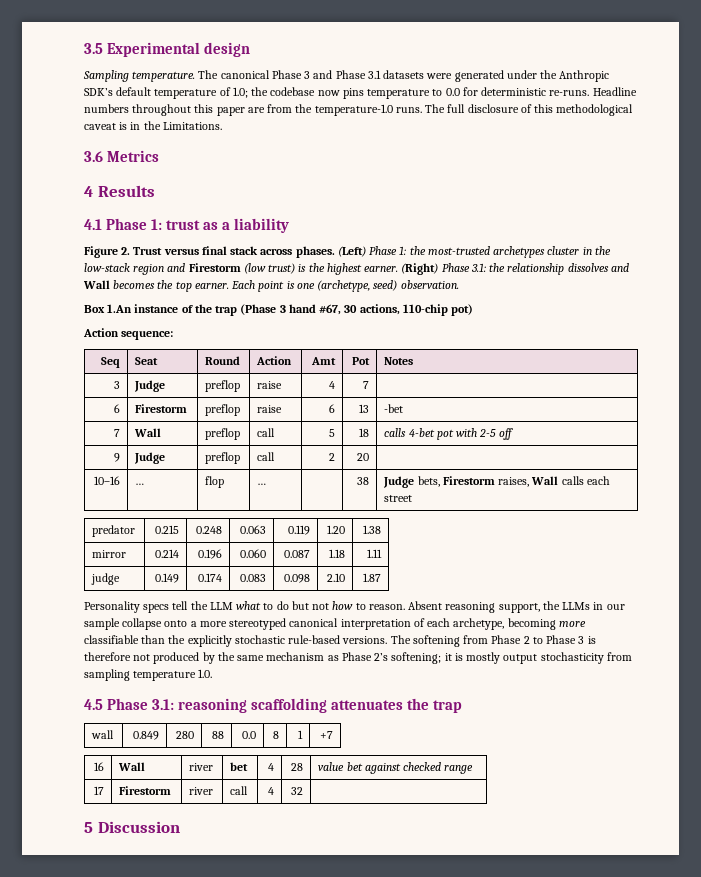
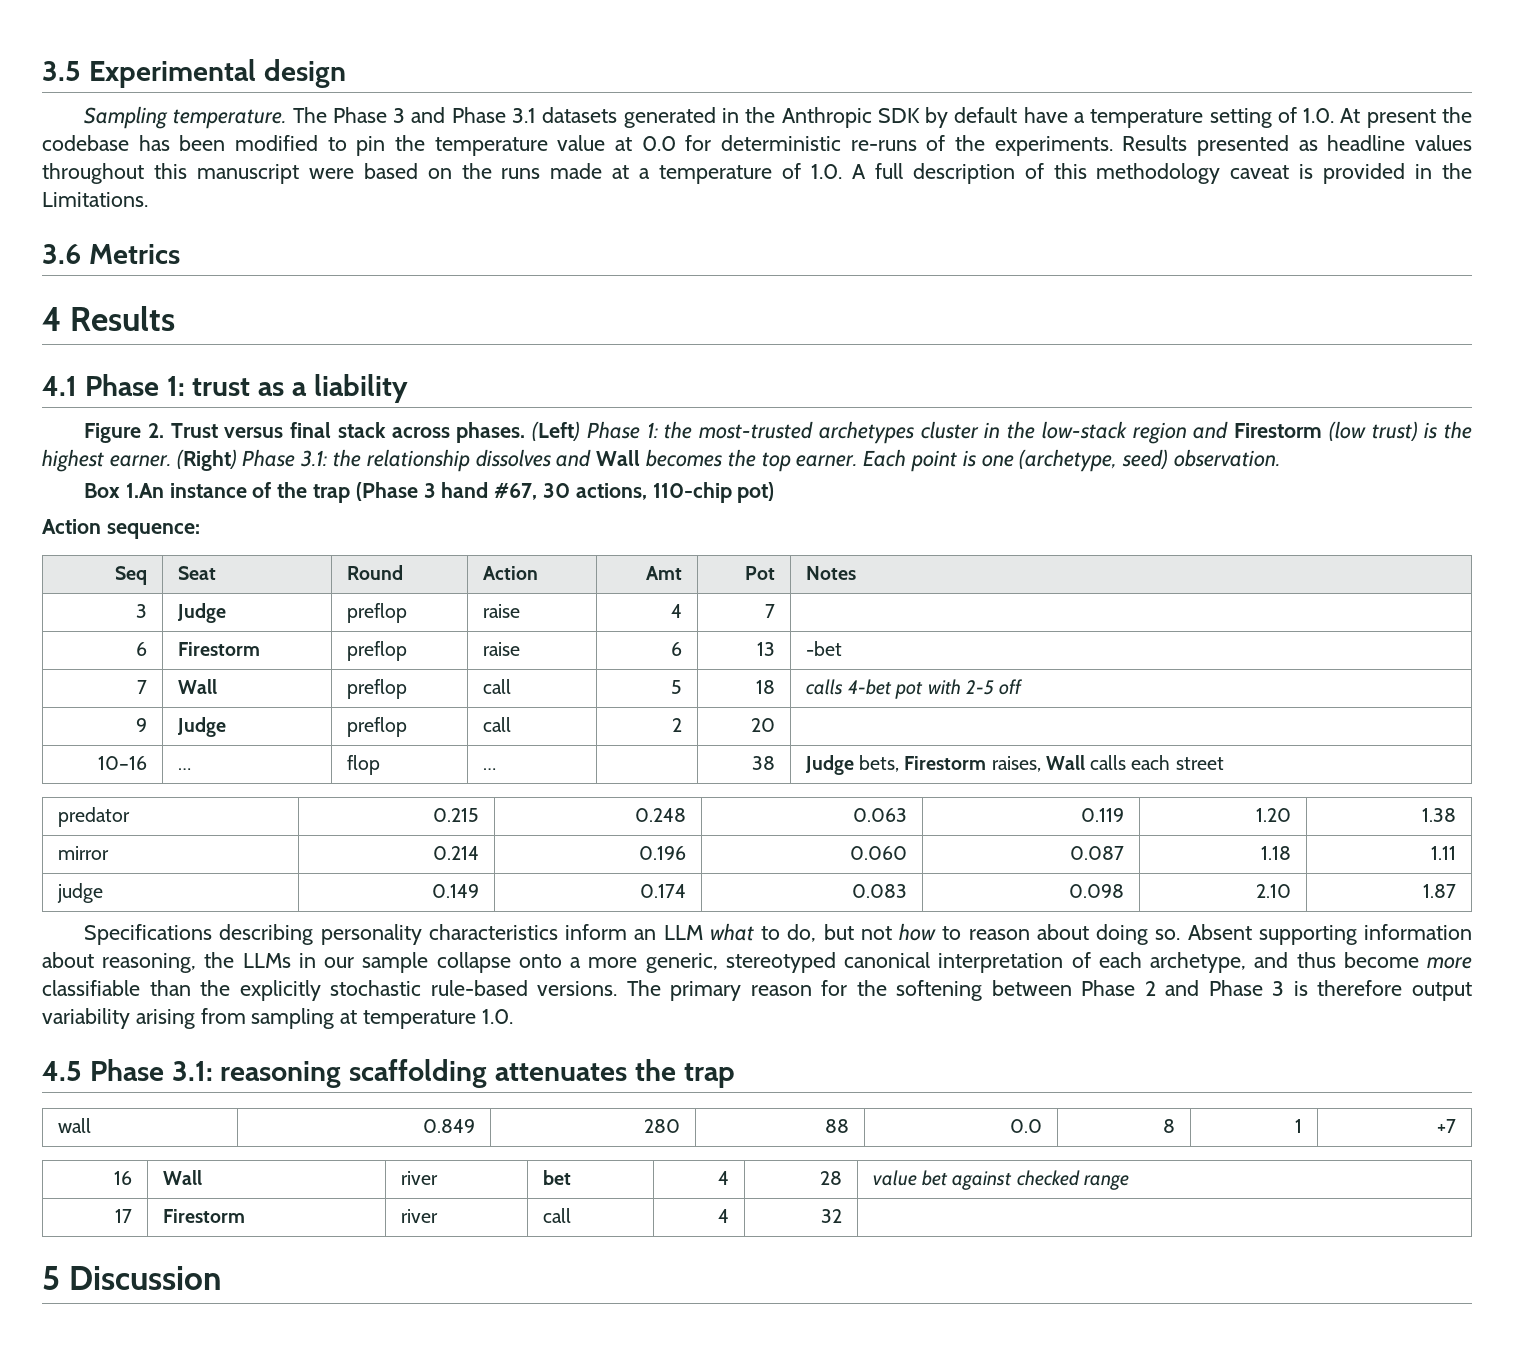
[220,70,270,79] canonical -> (327, 115) none
[426,70,610,82] [84,87,637,99] [84,104,519,116] were generated under the Anthropic SDK’s default temperature of 1.0; the codebase now pins temperature to 0.0 for deterministic re-runs. Headline numbers throughout this paper are from the temperature-1.0 runs. The full disclosure -> [623,107,1472,128] [42,135,1473,156] [42,163,1015,184] generated in the Anthropic SDK by default have a temperature setting of 1.0. At present the codebase has been modified to pin the temperature value at 0.0 for deterministic re-runs of the experiments. Results presented as headline values throughout this manuscript were based on the runs made at a temperature of 1.0. A full description
[556,104,634,116] methodological -> [1096,163,1221,184] methodology
(128, 126) none -> [1323,163,1406,184] provided
[84,601,208,613] Personality specs tell the -> [83,924,657,945] Specifications describing personality characteristics inform an
[276,601,289,610] do -> [787,924,817,942] do,
[368,601,540,613] reason. Absent reasoning support, -> [968,924,1472,945] [42,952,197,973] reason about doing so. Absent supporting information about reasoning,
(227, 624) none -> [645,953,718,973] generic,
[507,618,556,630] becoming -> [1254,952,1419,968] and thus become
[412,635,489,647] softening from -> [670,980,1072,1001] primary reason for the softening between
[532,637,543,644] to -> [1165,980,1200,996] and
[133,652,604,664] not produced by the same mechanism as Phase 2’s softening; it is mostly output stochasticity -> [1412,982,1473,1001] [42,1008,195,1029] output variability arising
(130, 675) none -> [340,1010,358,1024] at

